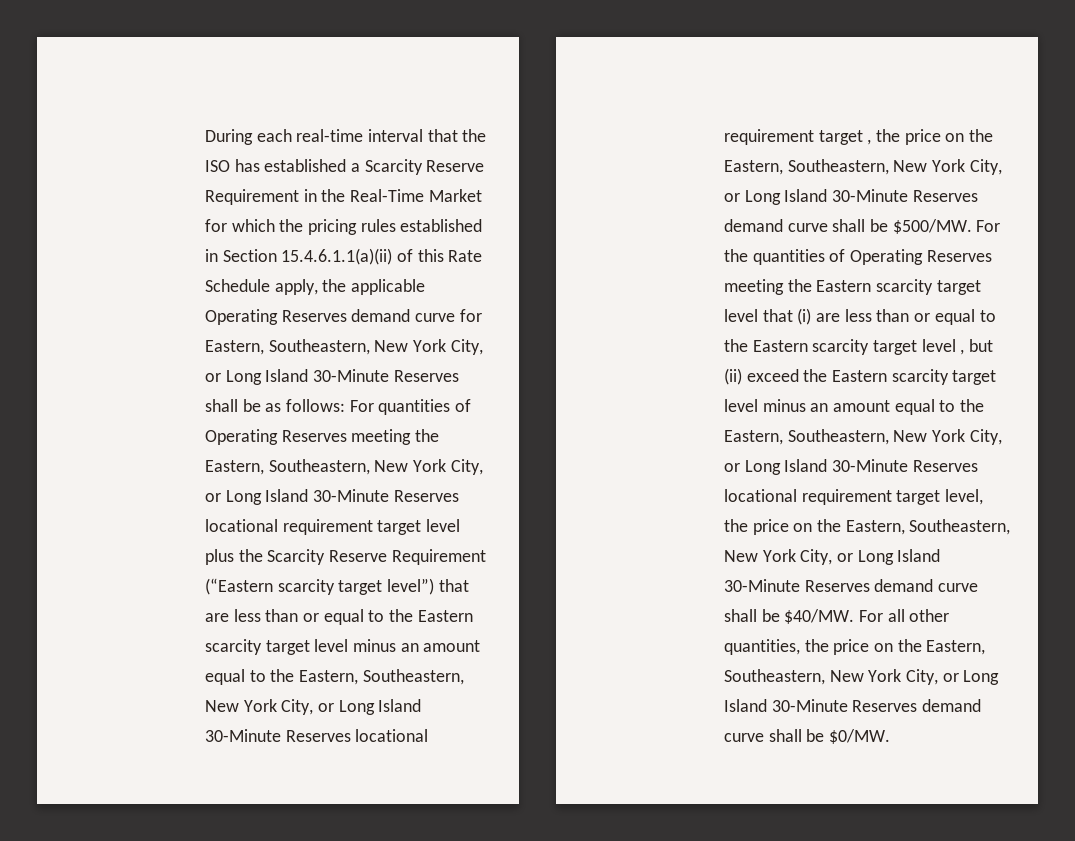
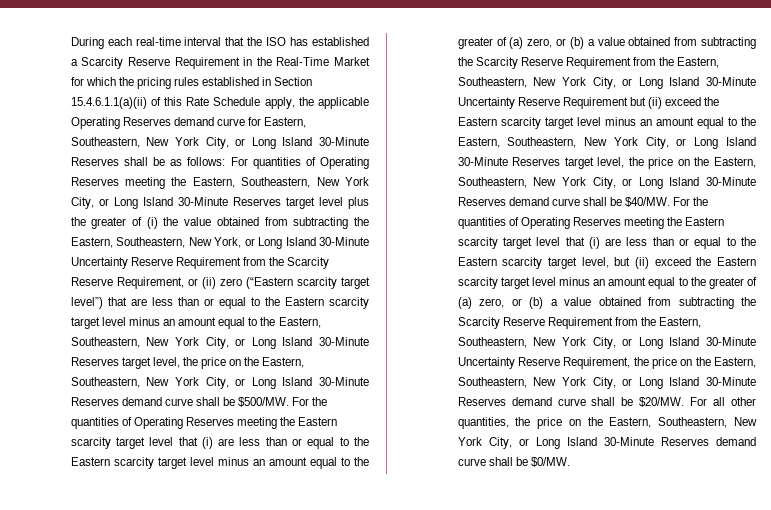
[204,519,373,535] locational requirement -> (281, 201) none
[267,549,486,565] Scarcity Reserve Requirement -> [91,217,369,229] [70,237,369,249] [70,257,330,269] [70,277,242,289] greater of (i) the value obtained from subtracting the Eastern, Southeastern, New York, or Long Island 30-Minute Uncertainty Reserve Requirement from the Scarcity Reserve Requirement, or (ii) zero
[355,729,429,742] [723,129,872,145] locational requirement target , -> [121,357,180,369] target level,
[960,349,965,355] , -> [217,457,370,469] [457,37,756,49] [457,57,720,69] [457,77,756,89] [457,97,628,109] minus an amount equal to the greater of (a) zero, or (b) a value obtained from subtracting the Scarcity Reserve Requirement from the Eastern, Southeastern, New York City, or Long Island 30-Minute Uncertainty Reserve Requirement
[723,489,892,505] locational requirement -> (561, 161) none
(883, 616) none -> [693,197,709,206] [457,217,725,229] [457,237,756,249] [457,257,756,269] [457,277,757,289] [457,297,756,309] [457,317,702,329] [457,337,756,349] [457,357,756,369] [457,377,756,389] [457,397,708,407] the quantities of Operating Reserves meeting the Eastern scarcity target level that (i) are less than or equal to the Eastern scarcity target level, but (ii) exceed the Eastern scarcity target level minus an amount equal to the greater of (a) zero, or (b) a value obtained from subtracting the Scarcity Reserve Requirement from the Eastern, Southeastern, New York City, or Long Island 30-Minute Uncertainty Reserve Requirement, the price on the Eastern, Southeastern, New York City, or Long Island 30-Minute Reserves demand curve shall be $20/MW. For

